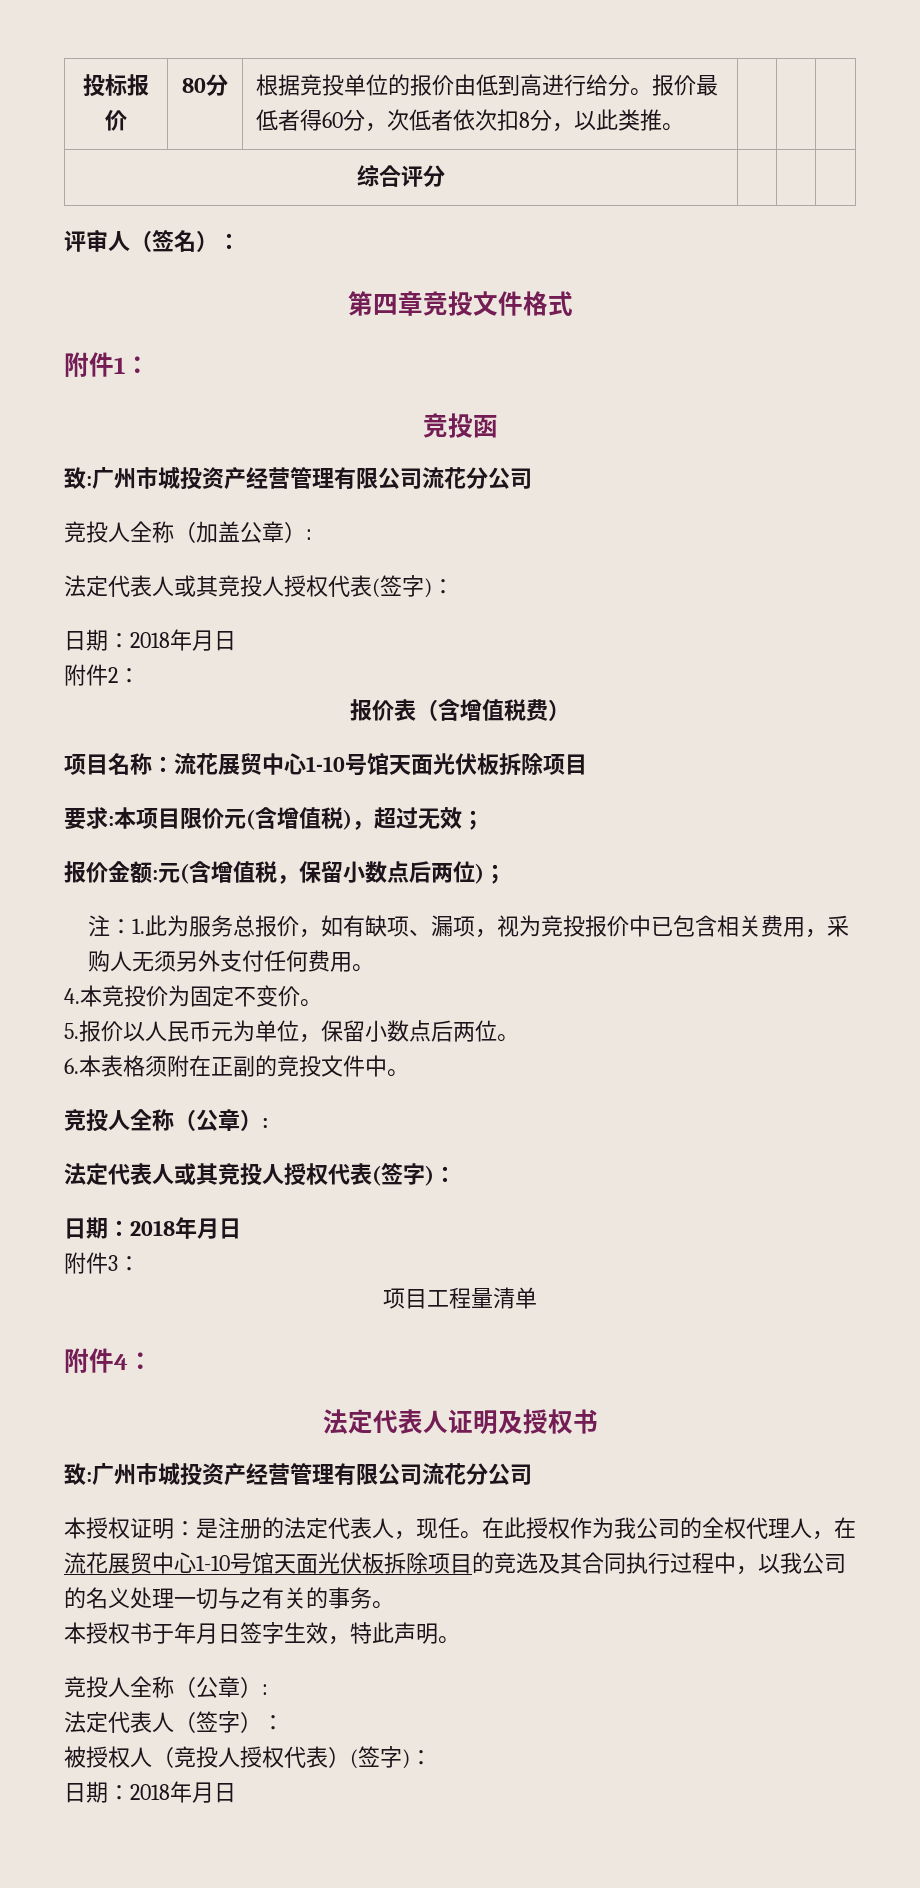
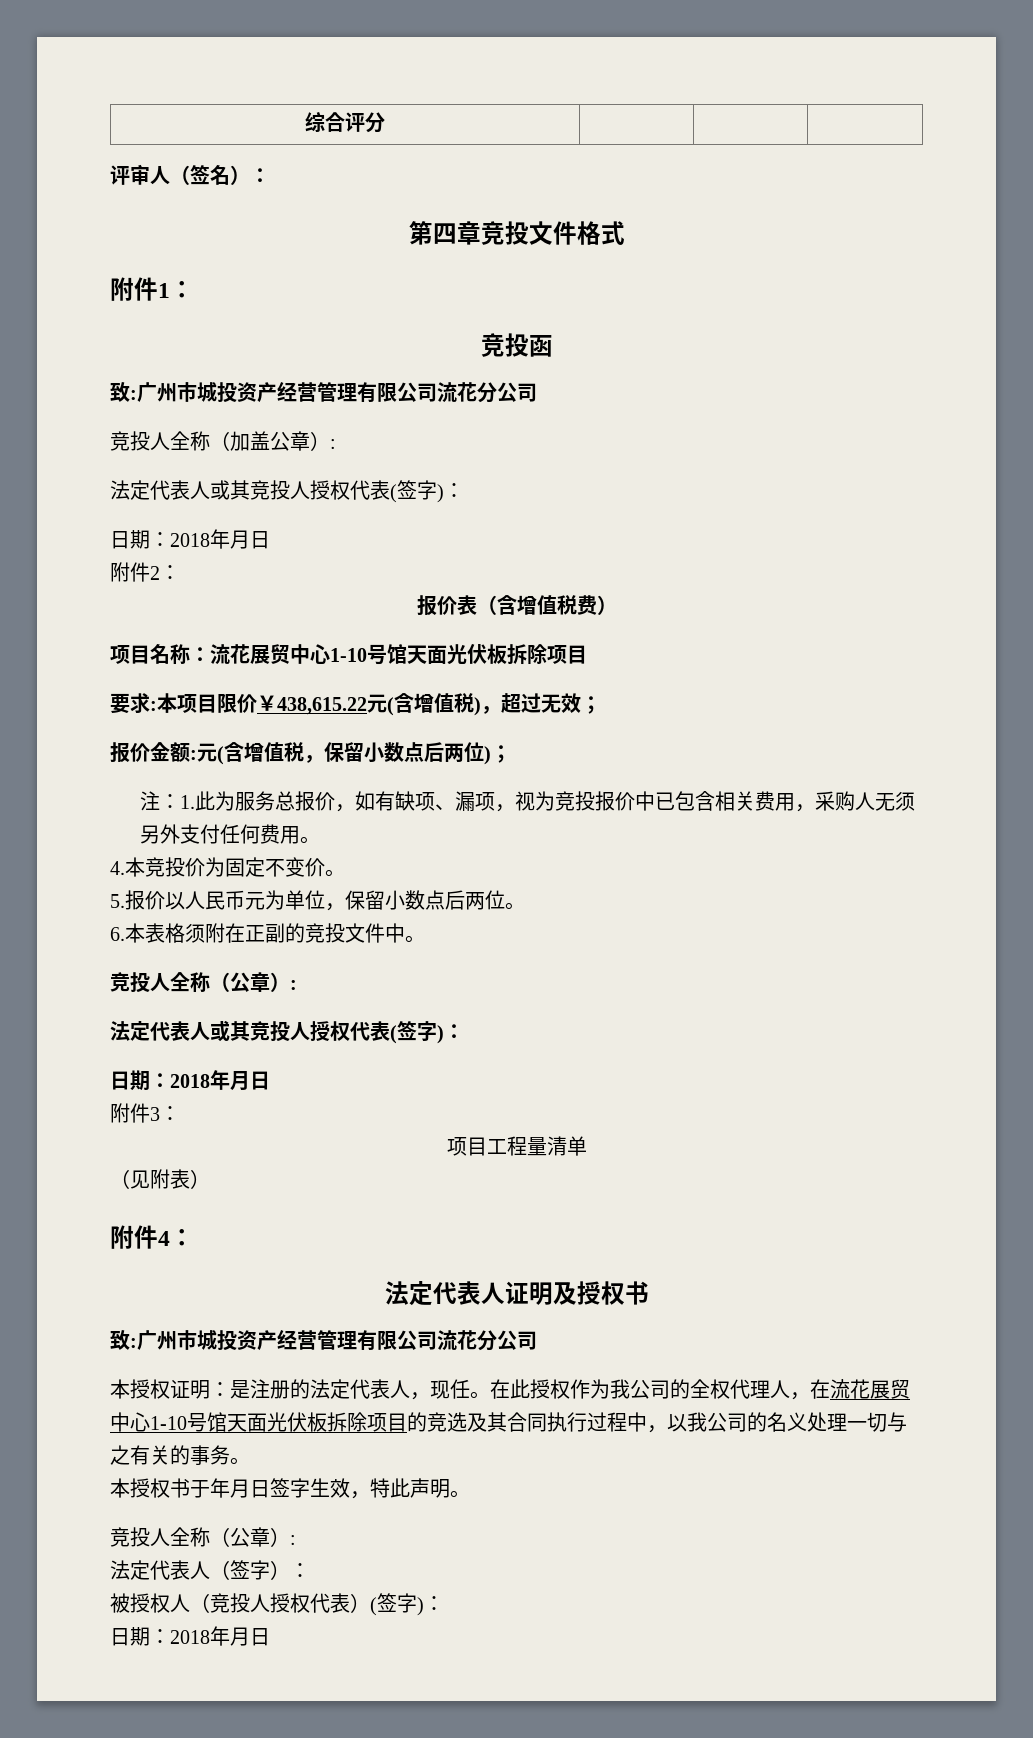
[83,74,149,97] [105,110,127,131] [182,74,228,96] [256,74,719,96] [256,109,685,132] 投标报价 | 80分 | 根据竞投单位的报价由低到高进行给分。报价最低者得60分，次低者依次扣8分，以此类推。 | | | // -> (305, 122) none
(224, 818) none -> [257,695,367,715] ￥438,615.22
(537, 1298) none -> [110,1169,210,1189] // （见附表）

